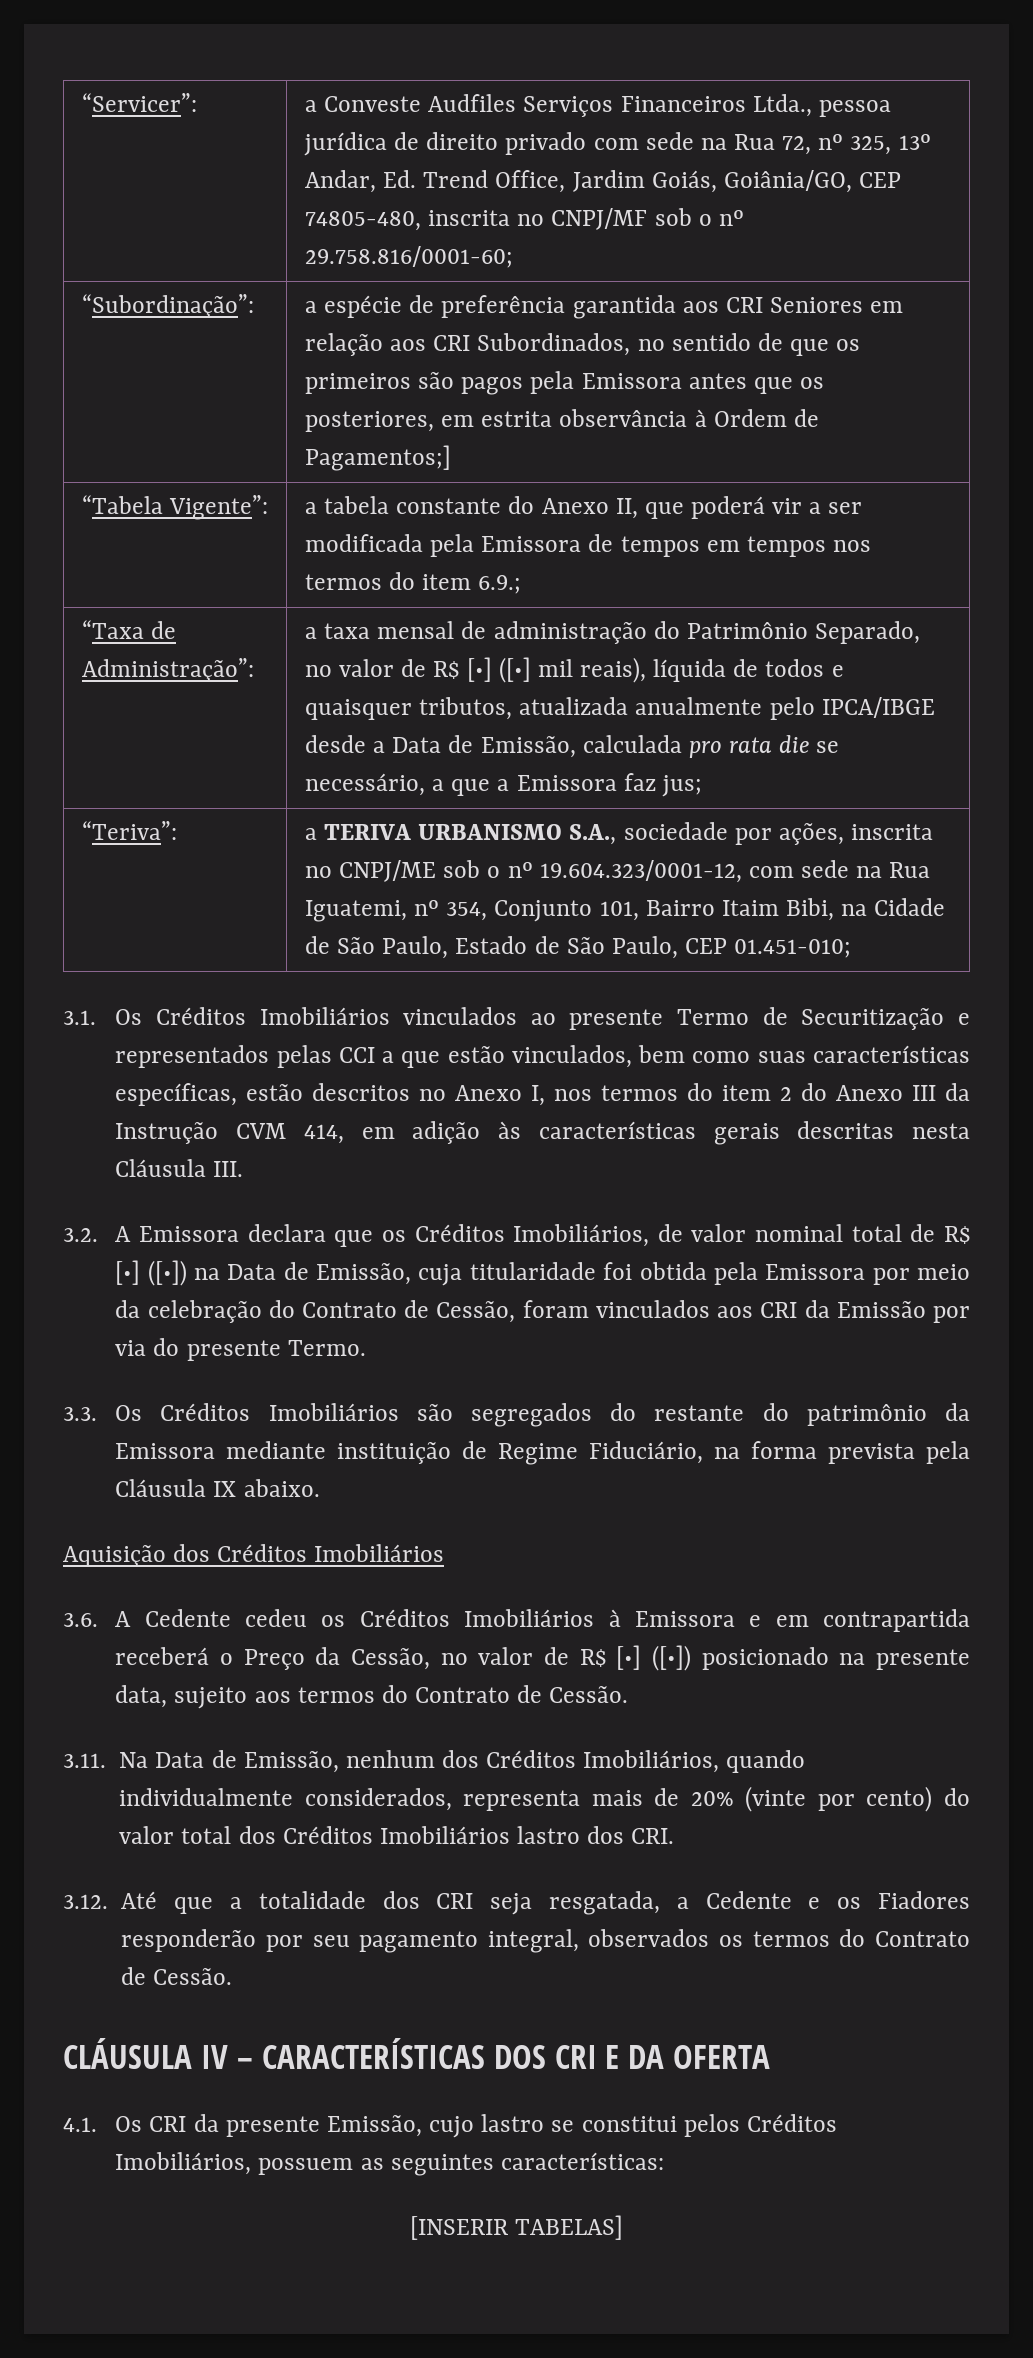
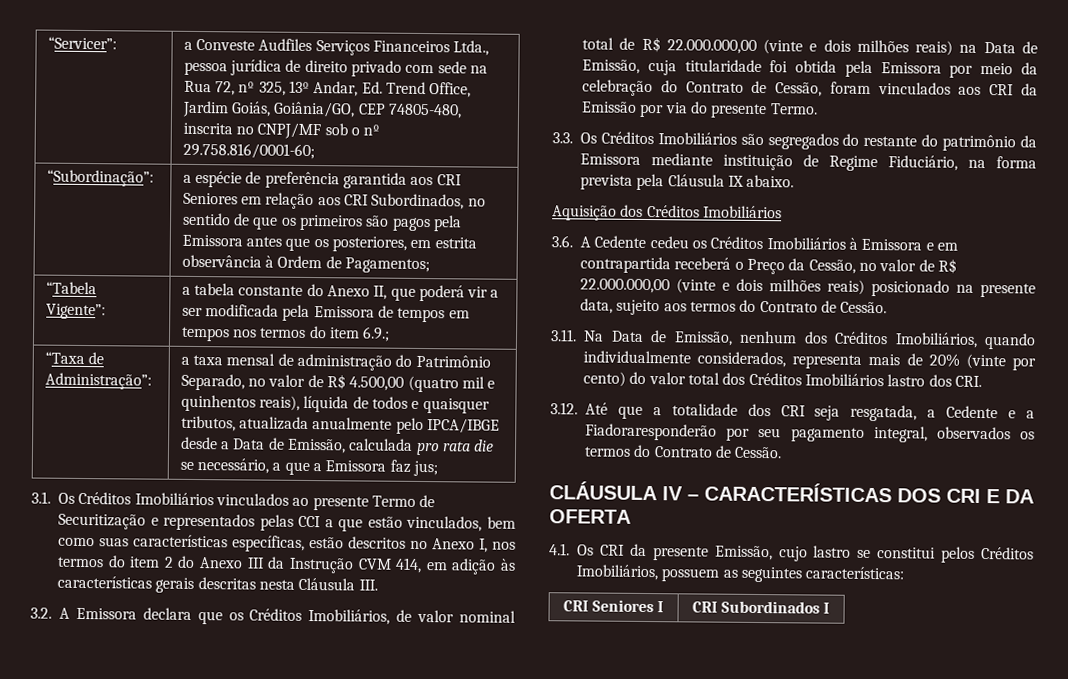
[304,445,451,471] Pagamentos;] -> [344,257,430,274] Pagamentos;
[466,657,573,683] [•] ([•] mil -> [349,375,496,393] [180,394,256,412] 4.500,00 (quatro mil e quinhentos
[81,821,177,840] [304,822,933,845] [304,860,931,883] [304,898,946,922] [304,936,852,959] // “Teriva”: | a TERIVA URBANISMO S.A., sociedade por ações, inscrita no CNPJ/ME sob o nº 19.604.323/0001-12, com sede na Rua Iguatemi, nº 354, Conjunto 101, Bairro Itaim Bibi, na Cidade de São Paulo, Estado de São Paulo, CEP 01.451-010; -> (438, 468) none
[115,1260,187,1286] [•] ([•]) -> [666,39,954,56] 22.000.000,00 (vinte e dois milhões reais)
[616,1645,691,1671] [•] ([•]) -> [580,278,865,295] 22.000.000,00 (vinte e dois milhões reais)
[837,1891,970,1909] [121,1929,257,1952] os Fiadores responderão -> [1026,410,1035,419] [585,423,717,441] a Fiadoraresponderão
[409,2215,624,2240] // [INSERIR TABELAS] -> [562,599,665,613] [691,600,831,614] // CRI Seniores I | CRI Subordinados I

